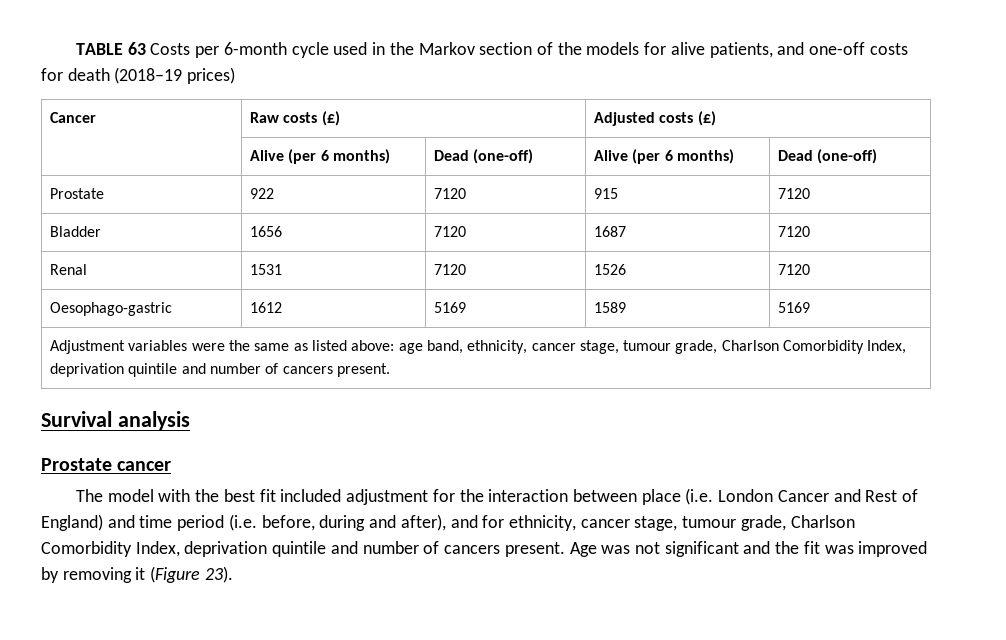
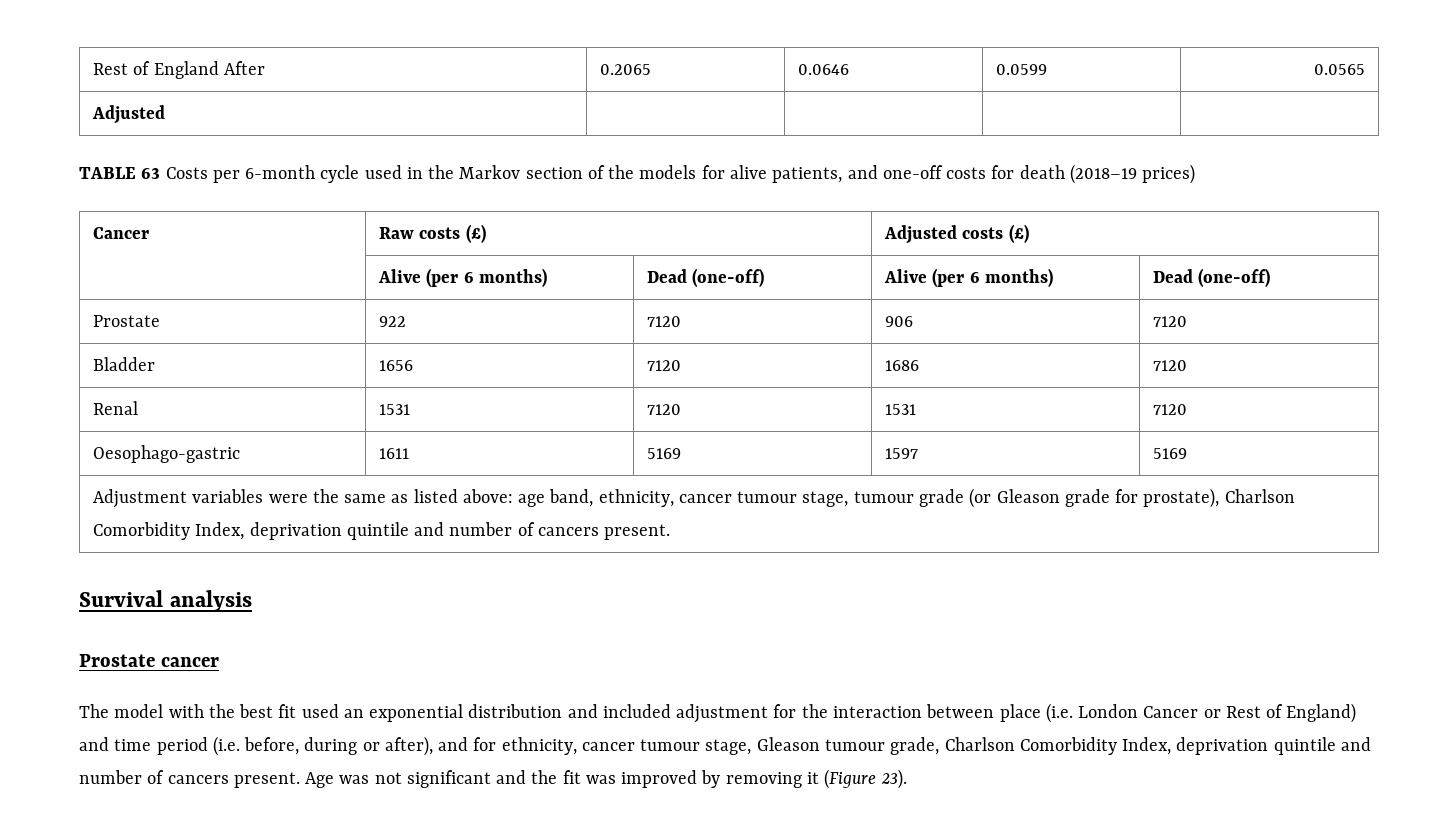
(75, 49) none -> [93,61,265,79] [600,64,652,75] [798,64,850,75] [996,64,1048,75] [1313,64,1365,75] [92,105,166,124] Rest of England After | 0.2065 | 0.0646 | 0.0599 | 0.0565 // Adjusted | | | | //
[594,188,619,199] 915 -> [885,316,914,327] 906
[594,226,627,237] 1687 -> [885,360,920,371] 1686
[594,264,627,275] 1526 -> [885,404,917,415] 1531
[250,302,283,313] 1612 -> [379,448,410,459] 1611
[594,302,627,313] 1589 -> [885,448,919,459] 1597
[579,340,718,354] stage, tumour grade, -> [737,488,1220,508] tumour stage, tumour grade (or Gleason grade for prostate),
(276, 495) none -> [301,704,598,722] used an exponential distribution and
[833,489,861,502] and -> [1203,709,1221,718] or
[369,515,397,528] and -> [362,742,380,751] or
[634,516,678,531] stage, -> [640,737,820,755] tumour stage, Gleason

